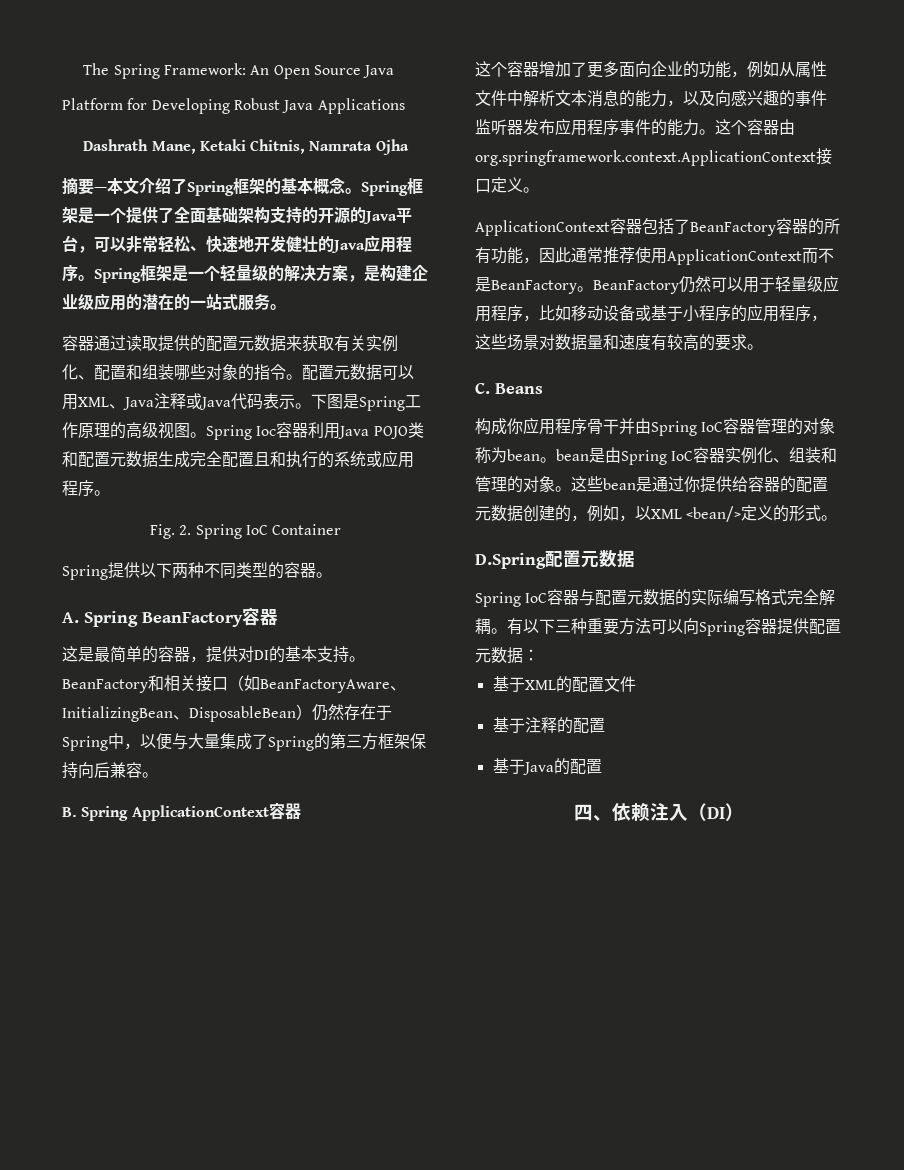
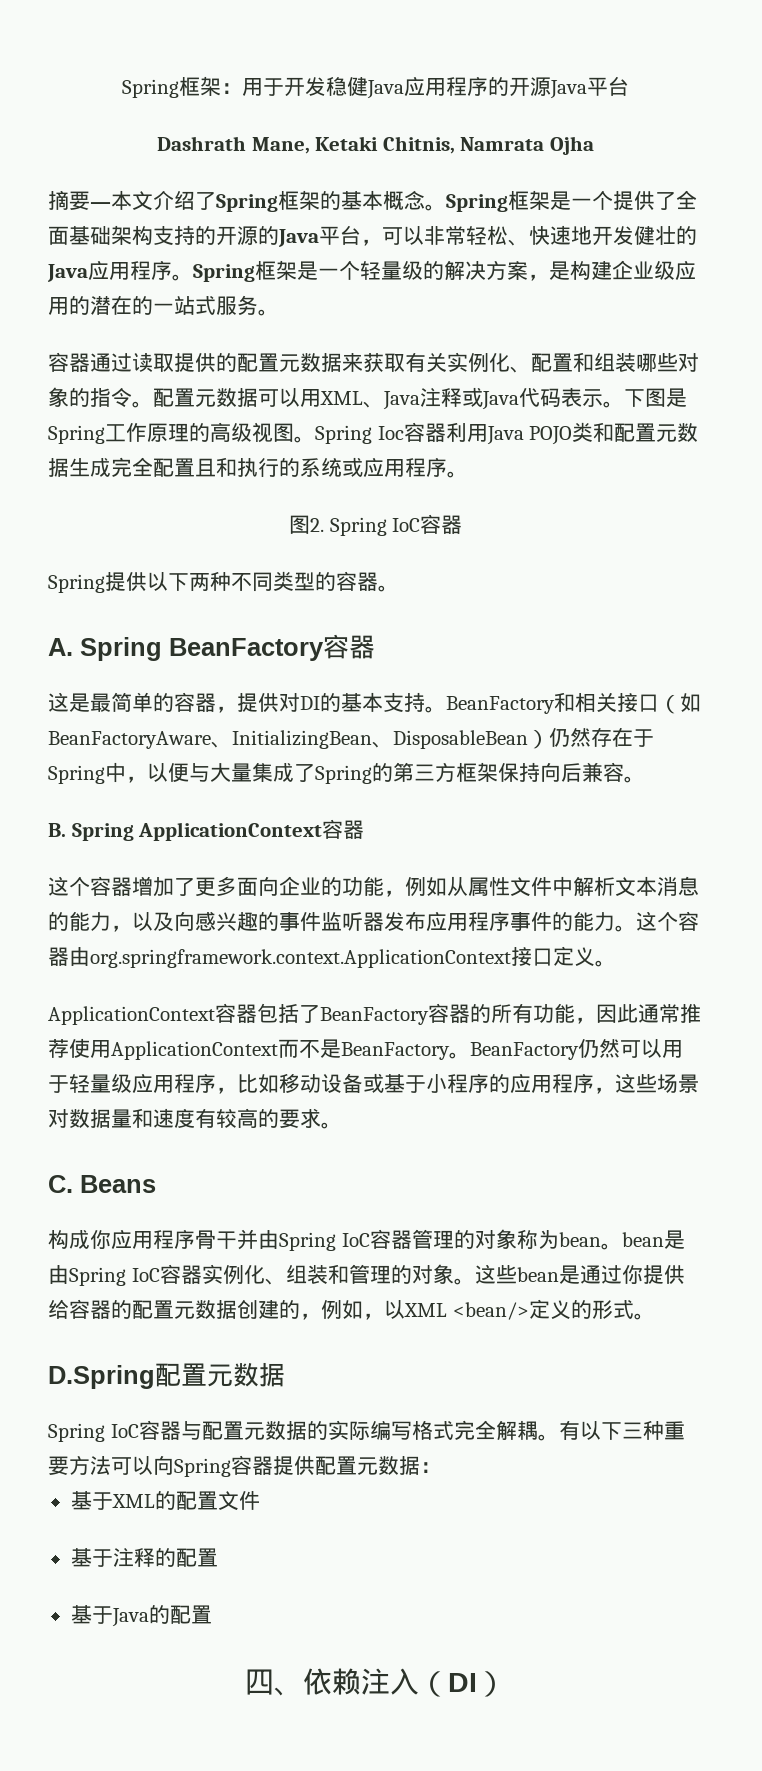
[83,63,395,79] [62,98,405,114] The Spring Framework: An Open Source Java // Platform for Developing Robust Java Applications -> [122,76,629,99] Spring框架：用于开发稳健Java应用程序的开源Java平台
[149,524,175,539] Fig. -> [288,515,310,534] 图
[272,524,342,535] Container -> [420,514,463,534] 容器

